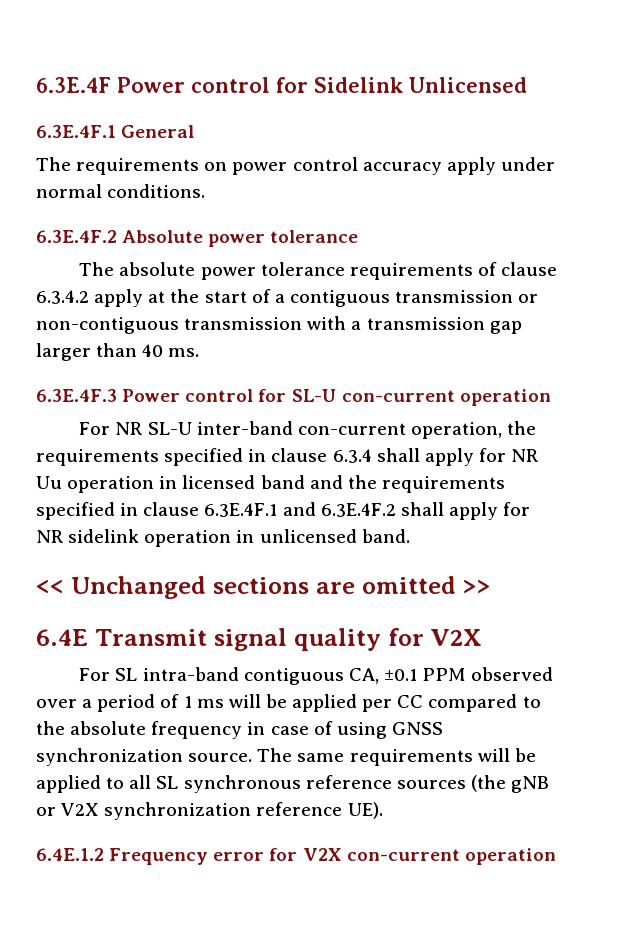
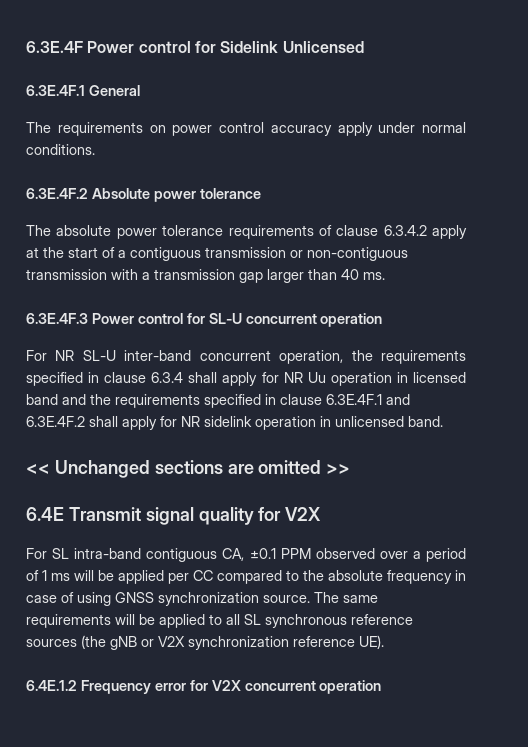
[341,390,455,402] con-current -> [245,313,317,324] concurrent
[297,423,406,435] con-current -> [199,350,271,361] concurrent
[346,849,460,861] con-current -> [244,680,316,691] concurrent

